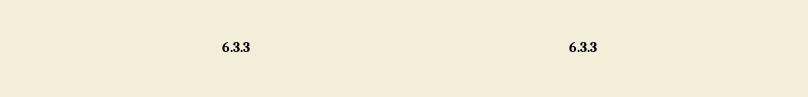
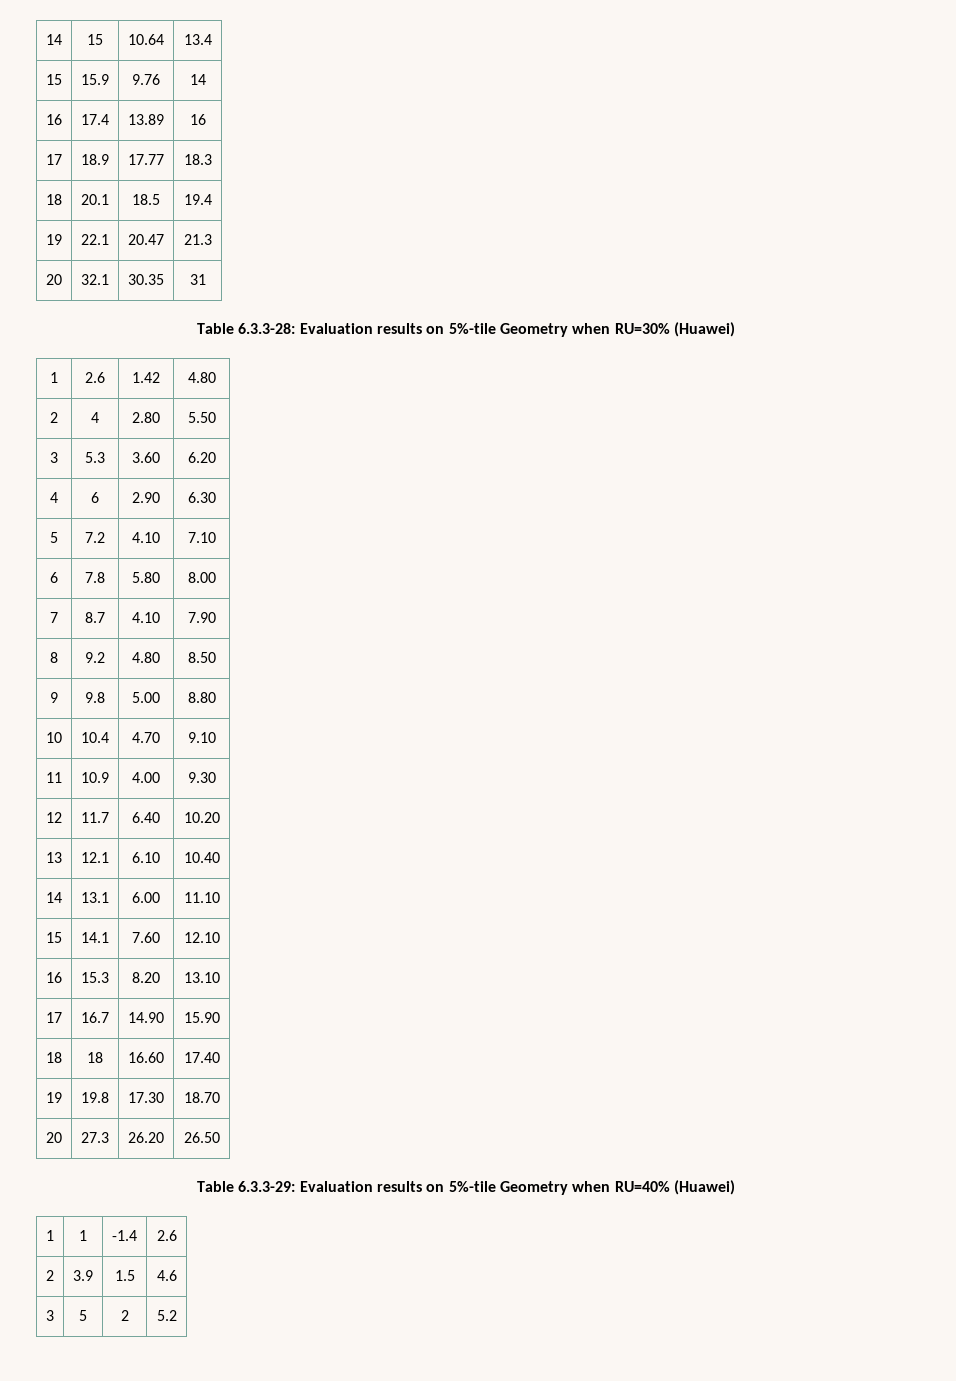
[222,41,250,52] [569,41,597,52] 6.3.3 // 6.3.3 -> [46,34,62,45] [87,34,103,45] [128,34,164,45] [183,34,212,45] [46,74,62,85] [81,74,109,85] [132,74,160,85] [189,74,206,85] [46,114,62,125] [81,114,109,125] [128,114,164,125] [189,114,206,125] [46,154,62,165] [81,154,109,165] [128,154,164,165] [183,154,212,165] [46,194,62,205] [81,194,109,205] [132,194,160,205] [183,194,212,205] [46,234,62,245] [81,234,109,245] [128,234,164,245] [183,234,212,245] [46,274,62,285] [81,274,109,285] [128,274,164,285] [189,274,206,285] [197,322,735,337] [50,372,58,383] [85,372,105,383] [132,372,160,383] [187,372,216,383] [50,412,58,423] [91,412,99,423] [132,412,160,423] [187,412,216,423] [50,452,58,463] [85,452,105,463] [132,452,160,463] [187,452,216,463] [50,492,58,503] [91,492,99,503] [132,492,160,503] [187,492,216,503] [50,532,58,543] [85,532,105,543] [132,532,160,543] [187,532,216,543] [50,572,58,583] [85,572,105,583] [132,572,160,583] [187,572,216,583] [50,612,58,623] [85,612,105,623] [132,612,160,623] [187,612,216,623] [50,652,58,663] [85,652,105,663] [132,652,160,663] [187,652,216,663] [50,692,58,703] [85,692,105,703] [132,692,160,703] [187,692,216,703] [46,732,62,743] [81,732,109,743] [132,732,160,743] [187,732,216,743] [46,772,62,783] [81,772,109,783] [132,772,160,783] [187,772,216,783] [46,812,62,823] [81,812,109,823] [132,812,160,823] [183,812,220,823] [46,852,62,863] [81,852,109,863] [132,852,160,863] [183,852,220,863] [46,892,62,903] [81,892,109,903] [132,892,160,903] [183,892,220,903] [46,932,62,943] [81,932,109,943] [132,932,160,943] [183,932,220,943] [46,972,62,983] [81,972,109,983] [132,972,160,983] [183,972,220,983] [46,1012,62,1023] [81,1012,109,1023] [128,1012,164,1023] [183,1012,220,1023] [46,1052,62,1063] [87,1052,103,1063] [128,1052,164,1063] [183,1052,220,1063] [46,1092,62,1103] [81,1092,109,1103] [128,1092,164,1103] [183,1092,220,1103] [46,1132,62,1143] [81,1132,109,1143] [128,1132,164,1143] [183,1132,220,1143] [197,1180,735,1195] [46,1230,54,1241] [79,1230,87,1241] [112,1230,137,1241] [156,1230,177,1241] [46,1270,54,1281] [73,1270,93,1281] [114,1270,135,1281] [156,1270,177,1281] [46,1310,54,1321] [79,1310,87,1321] [120,1310,129,1321] [156,1310,177,1321] 14 | 15 | 10.64 | 13.4 // 15 | 15.9 | 9.76 | 14 // 16 | 17.4 | 13.89 | 16 // 17 | 18.9 | 17.77 | 18.3 // 18 | 20.1 | 18.5 | 19.4 // 19 | 22.1 | 20.47 | 21.3 // 20 | 32.1 | 30.35 | 31 // Table 6.3.3-28: Evaluation results on 5%-tile Geometry when RU=30% (Huawei) // 1 | 2.6 | 1.42 | 4.80 // 2 | 4 | 2.80 | 5.50 // 3 | 5.3 | 3.60 | 6.20 // 4 | 6 | 2.90 | 6.30 // 5 | 7.2 | 4.10 | 7.10 // 6 | 7.8 | 5.80 | 8.00 // 7 | 8.7 | 4.10 | 7.90 // 8 | 9.2 | 4.80 | 8.50 // 9 | 9.8 | 5.00 | 8.80 // 10 | 10.4 | 4.70 | 9.10 // 11 | 10.9 | 4.00 | 9.30 // 12 | 11.7 | 6.40 | 10.20 // 13 | 12.1 | 6.10 | 10.40 // 14 | 13.1 | 6.00 | 11.10 // 15 | 14.1 | 7.60 | 12.10 // 16 | 15.3 | 8.20 | 13.10 // 17 | 16.7 | 14.90 | 15.90 // 18 | 18 | 16.60 | 17.40 // 19 | 19.8 | 17.30 | 18.70 // 20 | 27.3 | 26.20 | 26.50 // Table 6.3.3-29: Evaluation results on 5%-tile Geometry when RU=40% (Huawei) // 1 | 1 | -1.4 | 2.6 // 2 | 3.9 | 1.5 | 4.6 // 3 | 5 | 2 | 5.2

